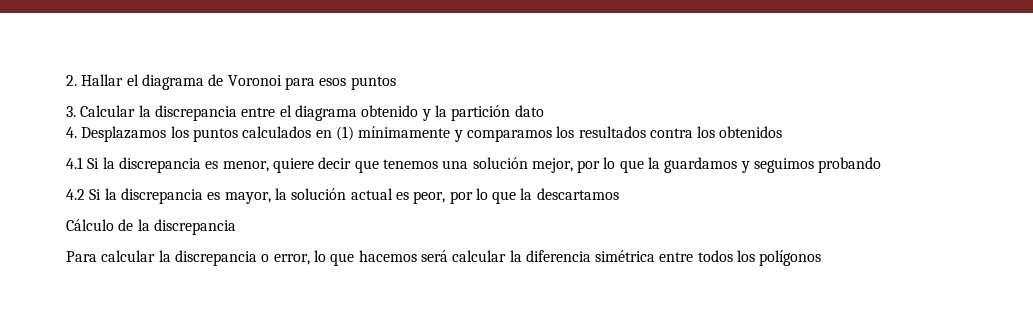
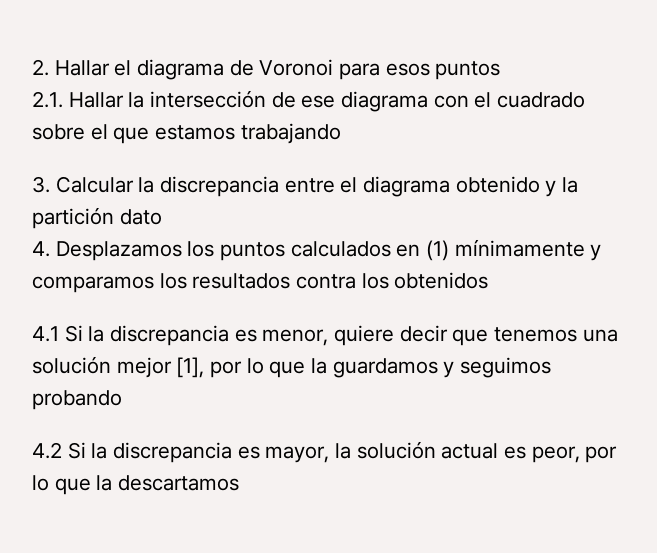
(396, 83) none -> [32,90,586,112] [32,123,341,144] // 2.1. Hallar la intersección de ese diagrama con el cuadrado sobre el que estamos trabajando
[531,158,573,173] mejor, -> [116,357,205,378] mejor [1],
[66,219,236,235] [66,250,822,266] // Cálculo de la discrepancia // Para calcular la discrepancia o error, lo que hacemos será calcular la diferencia simétrica entre todos los polígonos -> (240, 483) none

